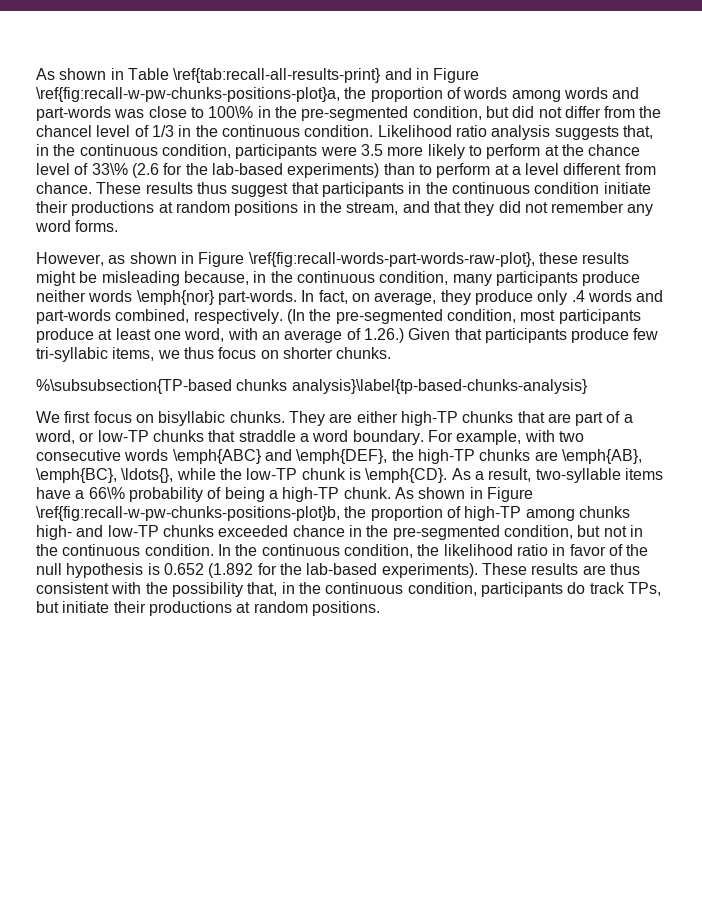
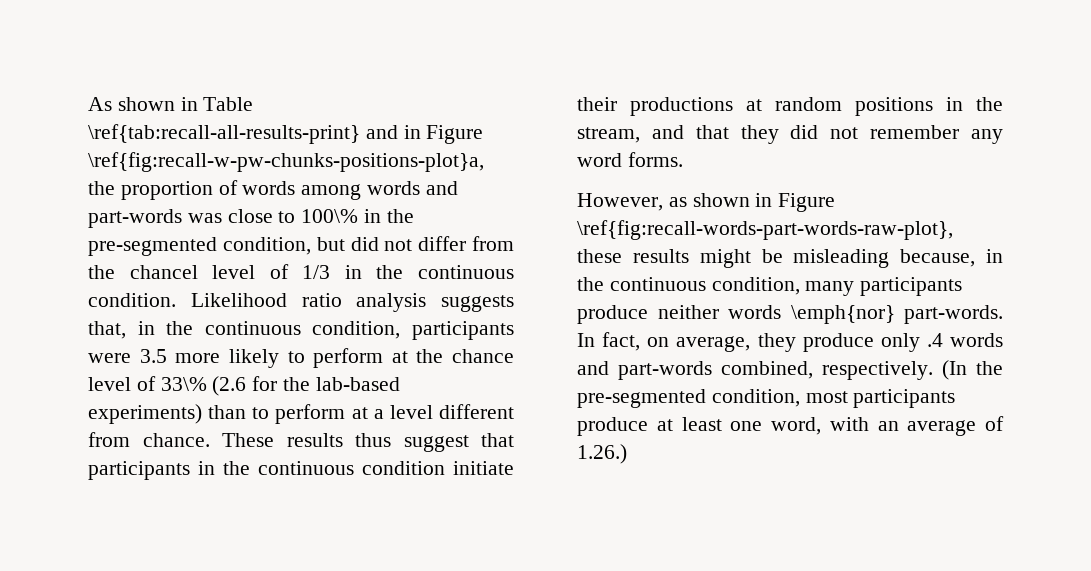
[408,328,659,343] [36,347,392,362] [36,379,588,394] [36,411,633,426] [35,430,584,445] [36,449,642,464] [36,468,663,483] [36,487,533,502] [36,506,630,521] [36,525,643,540] [36,544,649,558] [36,563,640,578] [36,582,661,597] [36,601,380,616] Given that participants produce few tri-syllabic items, we thus focus on shorter chunks. // %\subsubsection{TP-based chunks analysis}\label{tp-based-chunks-analysis} // We first focus on bisyllabic chunks. They are either high-TP chunks that are part of a word, or low-TP chunks that straddle a word boundary. For example, with two consecutive words \emph{ABC} and \emph{DEF}, the high-TP chunks are \emph{AB}, \emph{BC}, \ldots{}, while the low-TP chunk is \emph{CD}. As a result, two-syllable items have a 66\% probability of being a high-TP chunk. As shown in Figure \ref{fig:recall-w-pw-chunks-positions-plot}b, the proportion of high-TP among chunks high- and low-TP chunks exceeded chance in the pre-segmented condition, but not in the continuous condition. In the continuous condition, the likelihood ratio in favor of the null hypothesis is 0.652 (1.892 for the lab-based experiments). These results are thus consistent with the possibility that, in the continuous condition, participants do track TPs, but initiate their productions at random positions. -> (627, 454) none

